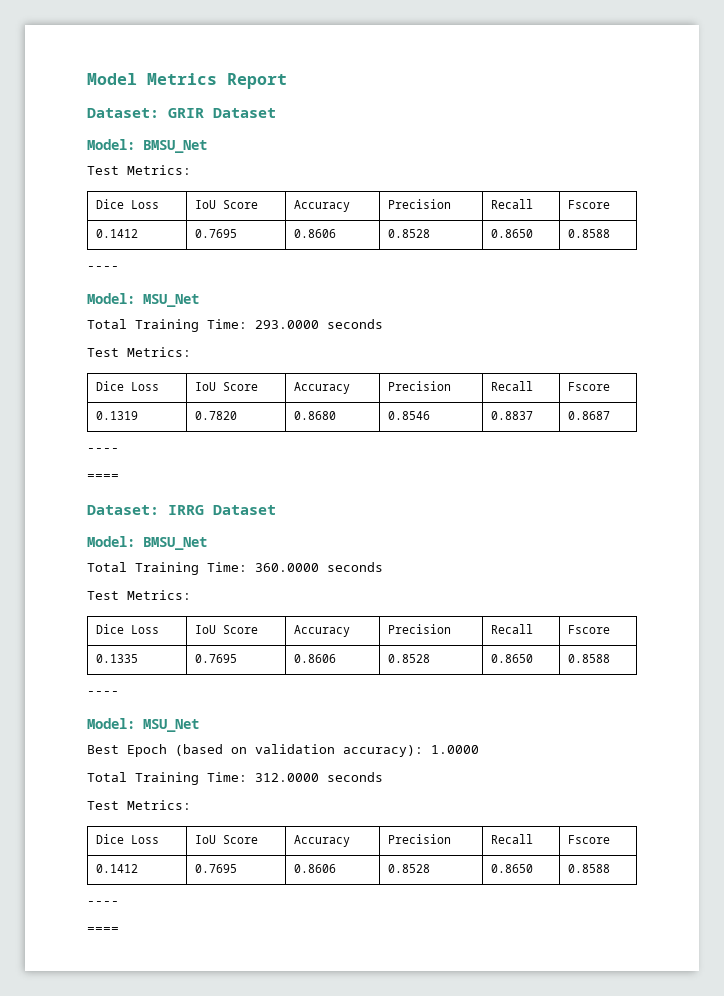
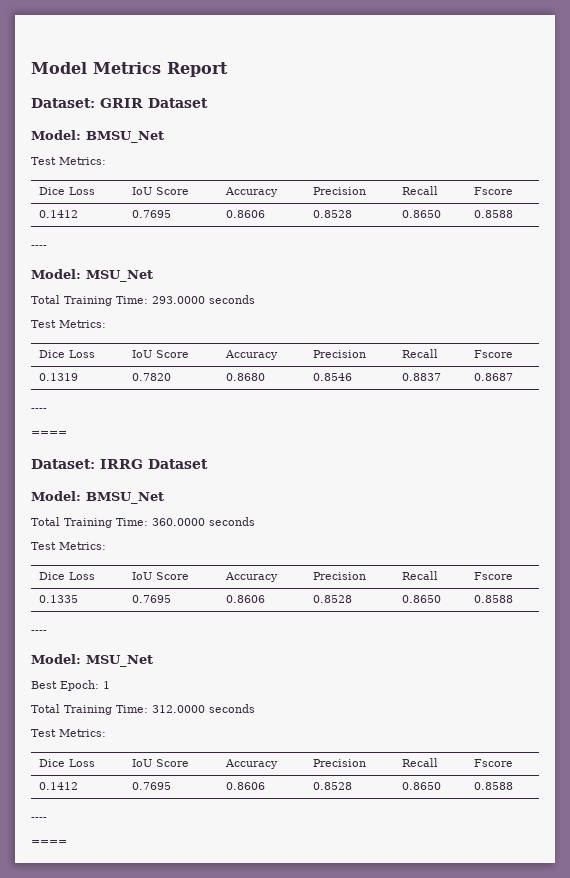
[127,744,479,757] Epoch (based on validation accuracy): 1.0000 -> [60,680,110,691] Epoch: 1

